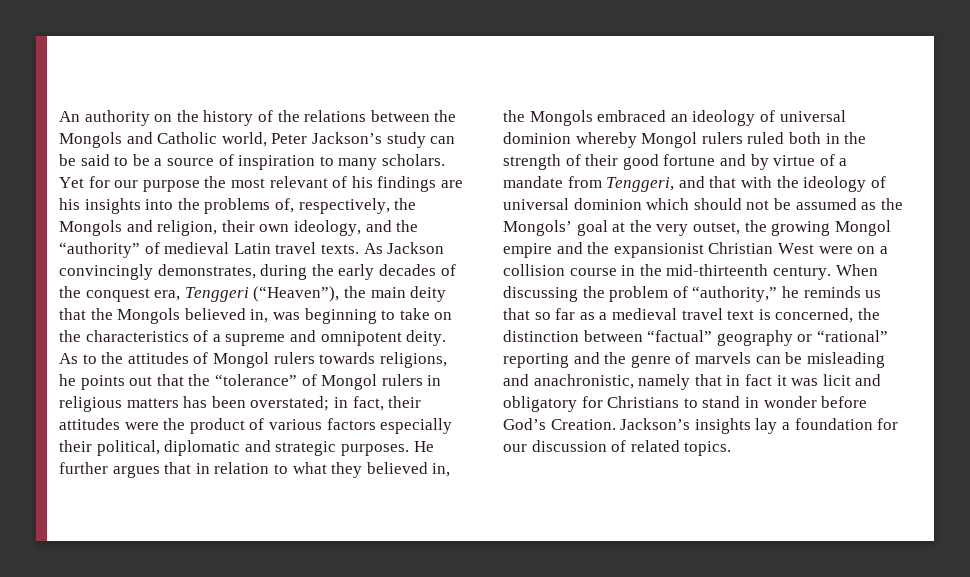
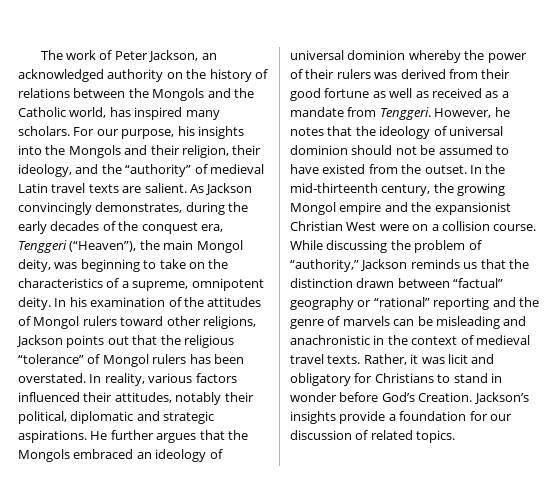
[59,111,80,122] An -> [40,50,217,62] [18,69,104,82] The work of Peter Jackson, an acknowledged
[277,110,300,122] the -> (268, 74) none
(153, 138) none -> [233,88,254,98] the
[271,132,456,148] [59,154,445,170] [59,176,463,192] [59,198,417,214] [59,220,153,236] Peter Jackson’s study can be said to be a source of inspiration to many scholars. Yet for our purpose the most relevant of his findings are his insights into the problems of, respectively, the Mongols and -> [109,107,220,120] [18,126,244,139] [18,145,180,158] has inspired many scholars. For our purpose, his insights into the Mongols and their
[259,224,290,232] own -> (262, 150) none
[320,244,359,254] texts. -> [88,183,187,193] texts are salient.
[410,286,447,302] [59,308,269,324] deity that the Mongols believed in, -> [196,240,243,253] [18,259,51,272] Mongol deity,
[225,330,447,346] [59,353,97,364] supreme and omnipotent deity. As to -> [132,278,264,291] [18,297,182,310] supreme, omnipotent deity. In his examination of
[319,352,447,368] [59,374,76,386] towards religions, he -> [120,316,256,329] [16,335,63,347] toward other religions, Jackson
(211, 380) none -> [183,335,234,348] religious
[427,375,442,386] [59,396,422,412] [59,418,453,434] in religious matters has been overstated; in fact, their attitudes were the product of various factors especially -> [189,354,244,364] [18,373,237,386] [18,392,222,405] has been overstated. In reality, various factors influenced their attitudes, notably
[340,444,409,456] purposes. -> [18,430,87,443] aspirations.
[195,462,451,478] in relation to what they believed in, -> (225, 435) none
[641,132,867,148] [503,154,848,170] [503,176,772,192] Mongol rulers ruled both in the strength of their good fortune and by virtue of a mandate from Tenggeri, and that with -> [464,50,527,63] [290,69,511,79] [290,88,509,101] [290,107,510,120] [290,126,353,136] the power of their rulers was derived from their good fortune as well as received as a mandate from Tenggeri. However, he notes that
[646,198,690,210] which -> (348, 150) none
[861,198,903,210] [503,220,740,236] as the Mongols’ goal at the very outset, -> [495,146,509,155] [290,164,506,174] [290,183,431,196] to have existed from the outset. In the mid-thirteenth century,
[569,264,878,280] course in the mid-thirteenth century. When -> [493,224,537,231] [290,240,323,250] course. While
[781,286,799,298] he -> [360,259,408,271] Jackson
[534,308,854,323] so far as a medieval travel text is concerned, -> (506, 264) none
(579, 336) none -> [356,278,395,288] drawn
[533,374,772,390] anachronistic, namely that in fact -> [290,335,530,345] [290,354,407,365] anachronistic in the context of medieval travel texts. Rather,
[755,418,778,434] lay -> [339,411,386,424] provide

